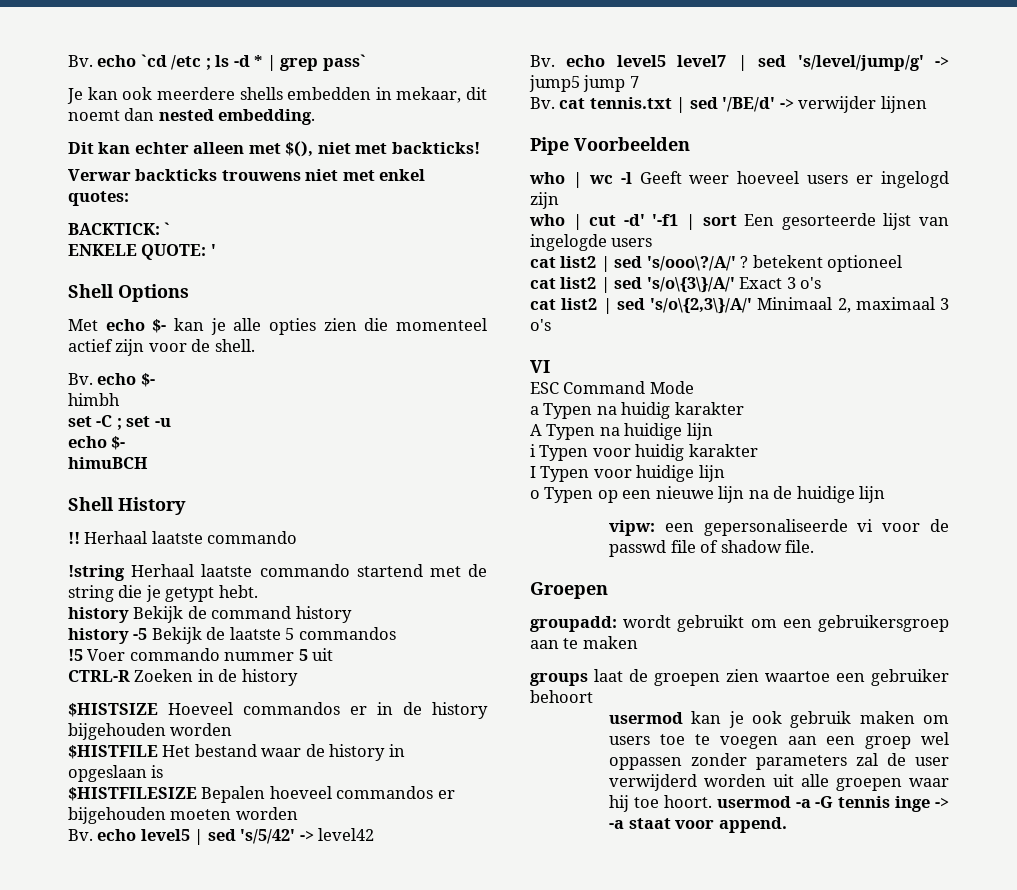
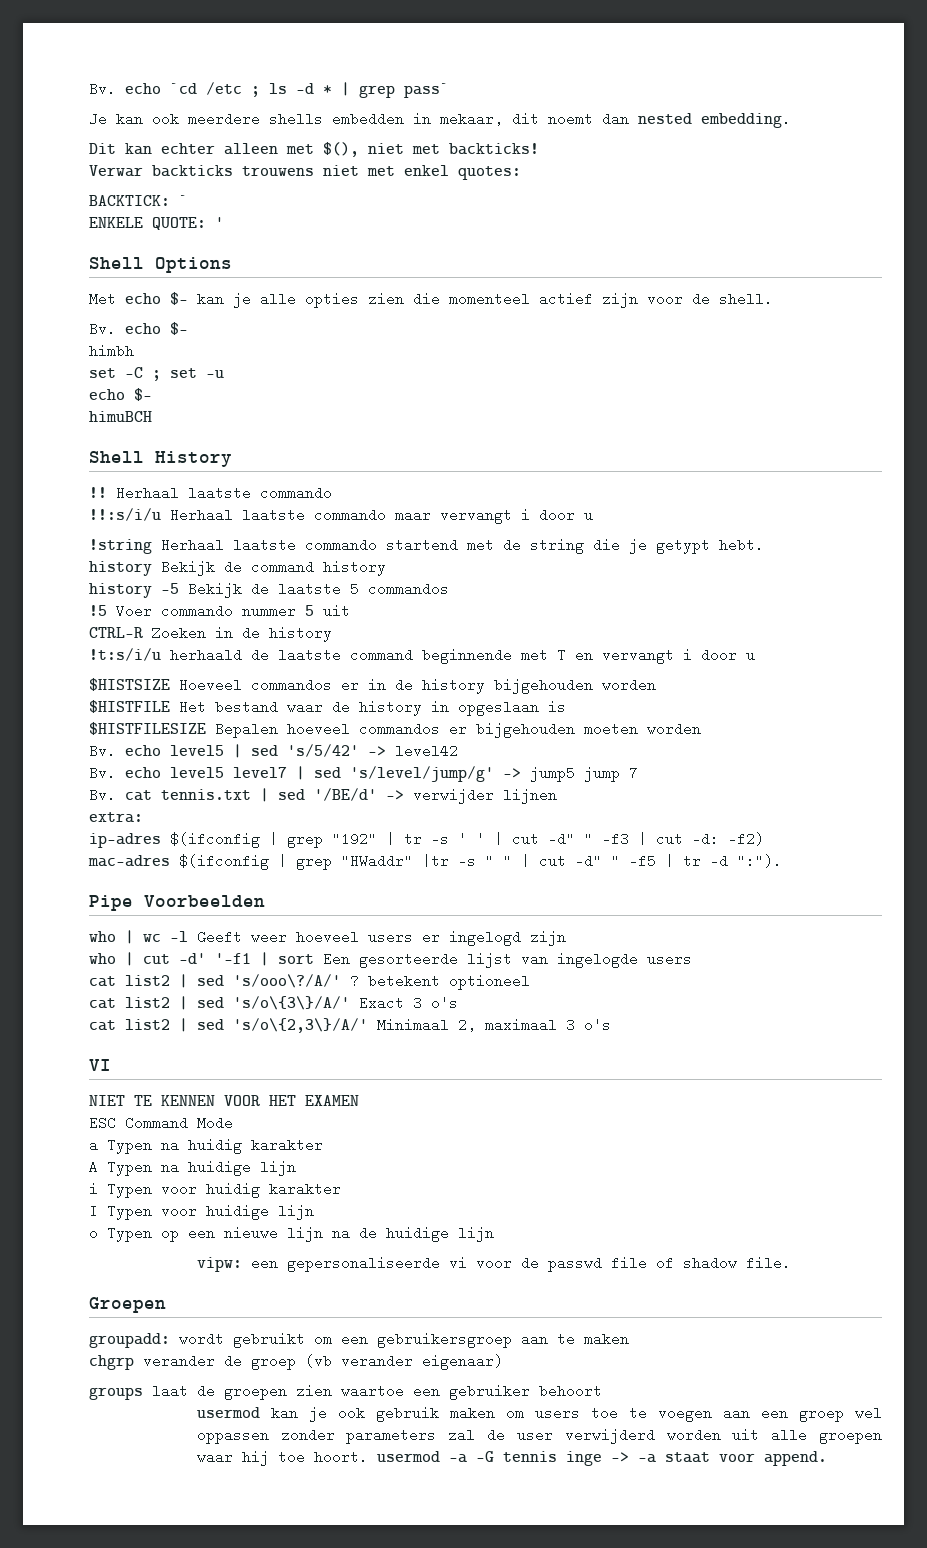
(298, 537) none -> [89,508,593,524] // !!:s/i/u Herhaal laatste commando maar vervangt i door u
(298, 677) none -> [89,648,755,664] // !t:s/i/u herhaald de laatste command beginnende met T en vervangt i door u
(927, 104) none -> [89,812,143,823] [89,832,764,848] [88,854,782,870] // extra: // ip-adres $(ifconfig | grep "192" | tr -s ' ' | cut -d" " -f3 | cut -d: -f2) // mac-adres $(ifconfig | grep "HWaddr" |tr -s " " | cut -d" " -f5 | tr -d ":").
(550, 366) none -> [89,1095,359,1106] // NIET TE KENNEN VOOR HET EXAMEN
(638, 642) none -> [89,1354,503,1370] // chgrp verander de groep (vb verander eigenaar)

